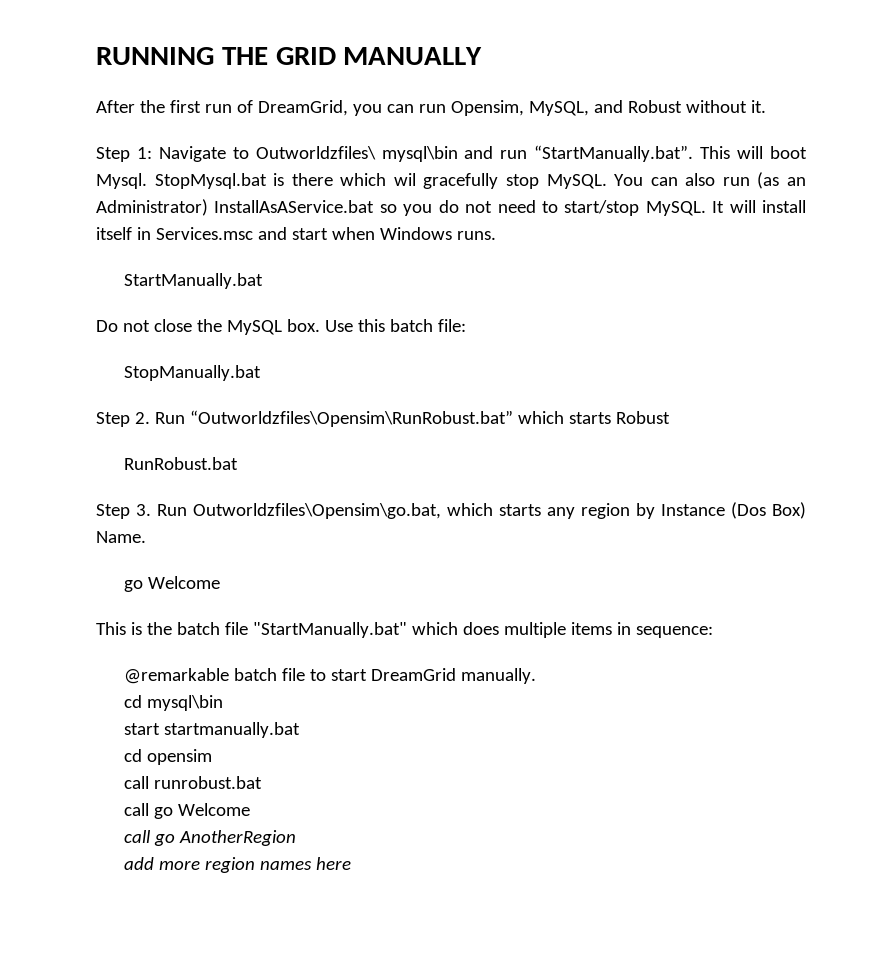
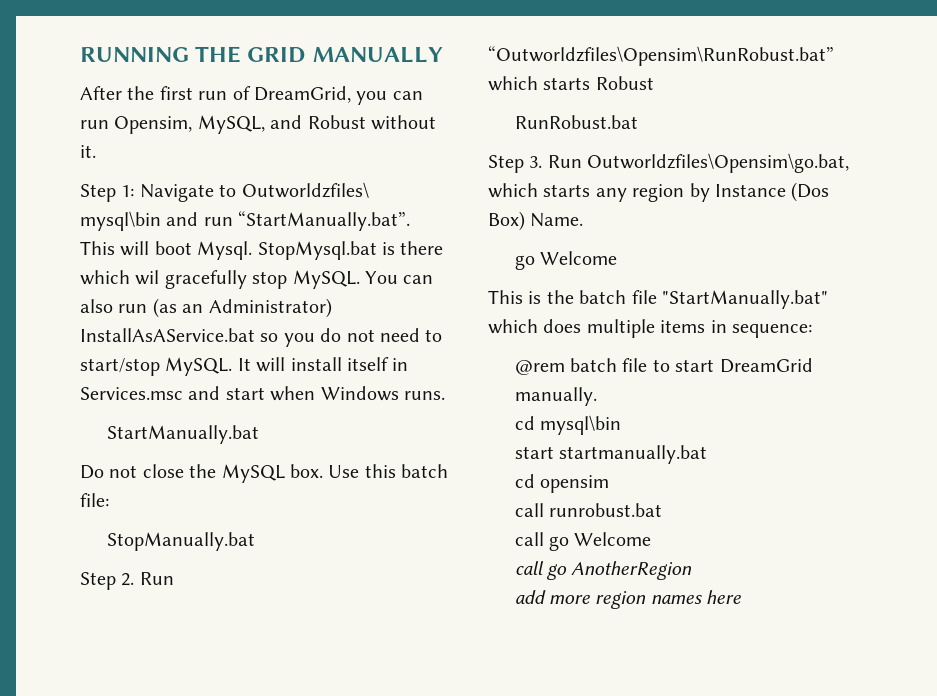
[124,668,230,684] @remarkable -> [514,360,565,375] @rem

